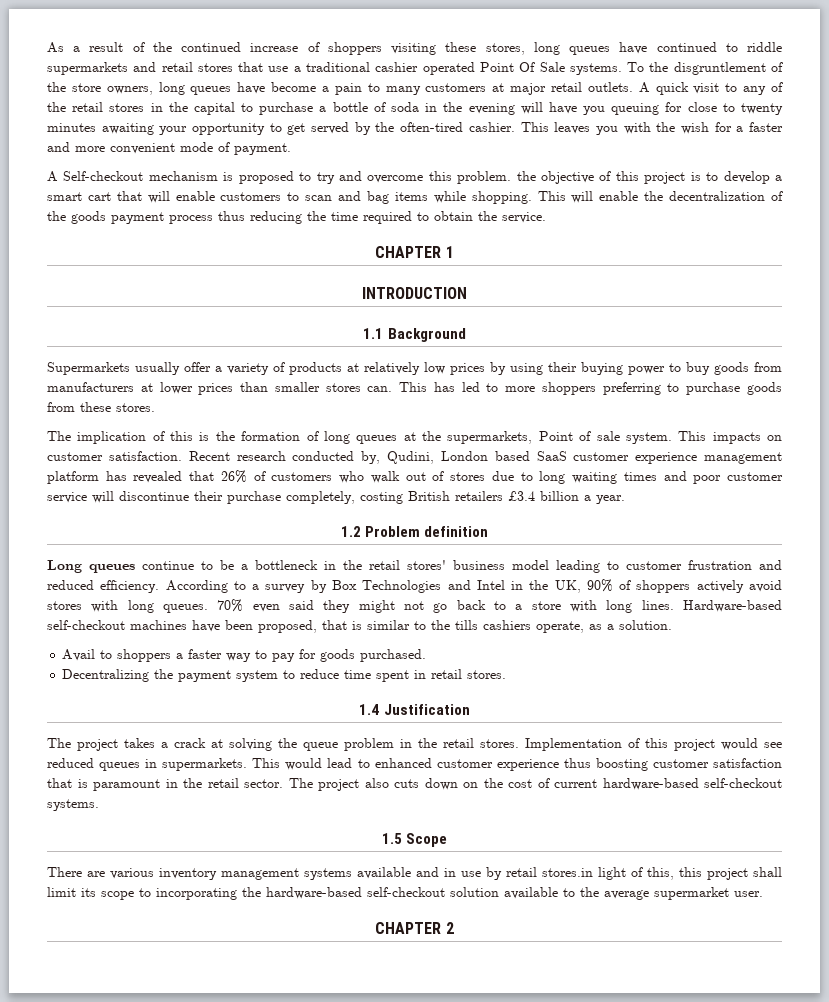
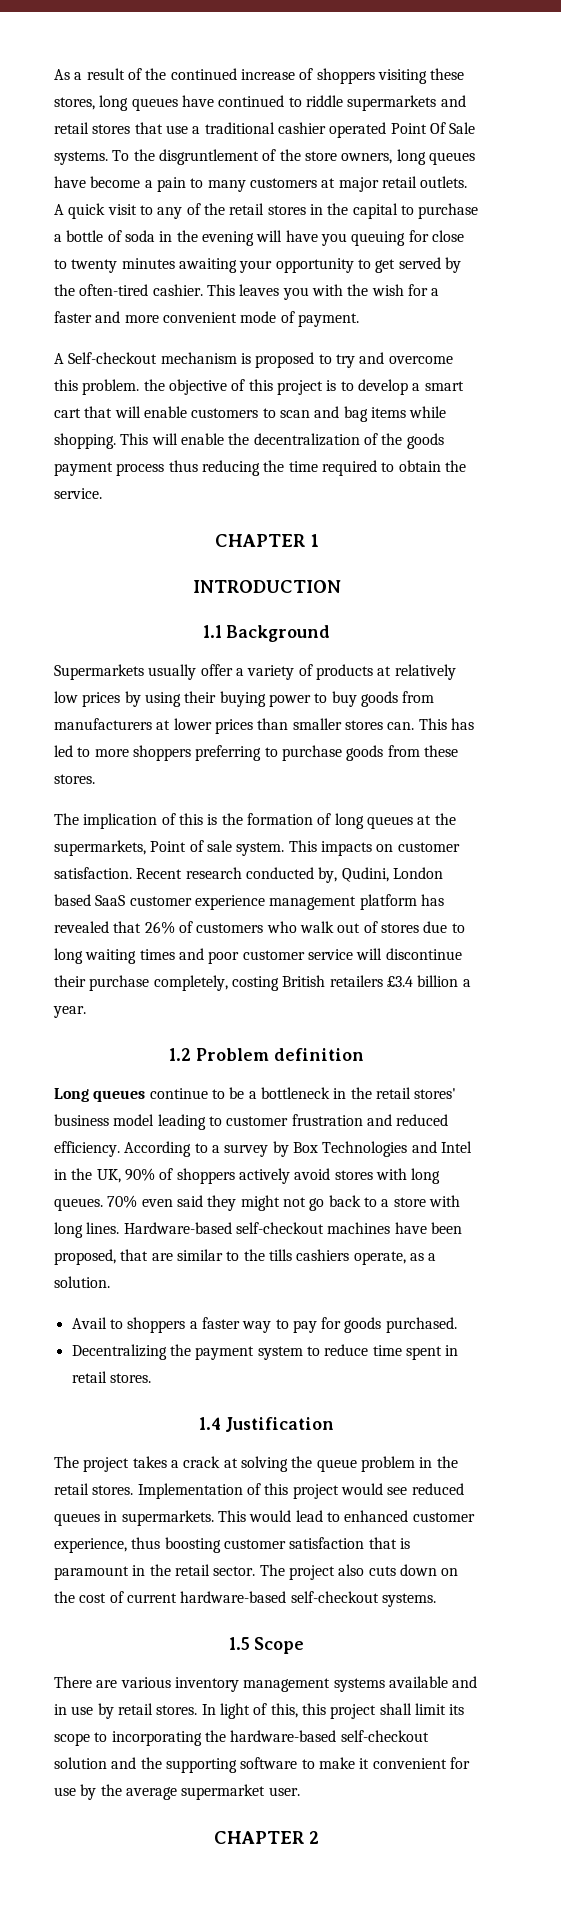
[352,621,362,630] is -> [151,1253,173,1261] are
[496,759,559,771] experience -> [54,1538,127,1553] experience,
[542,868,593,877] stores.in -> [156,1704,216,1715] stores. In
[504,887,575,899] available to -> [111,1757,470,1773] [54,1784,97,1800] and the supporting software to make it convenient for use by

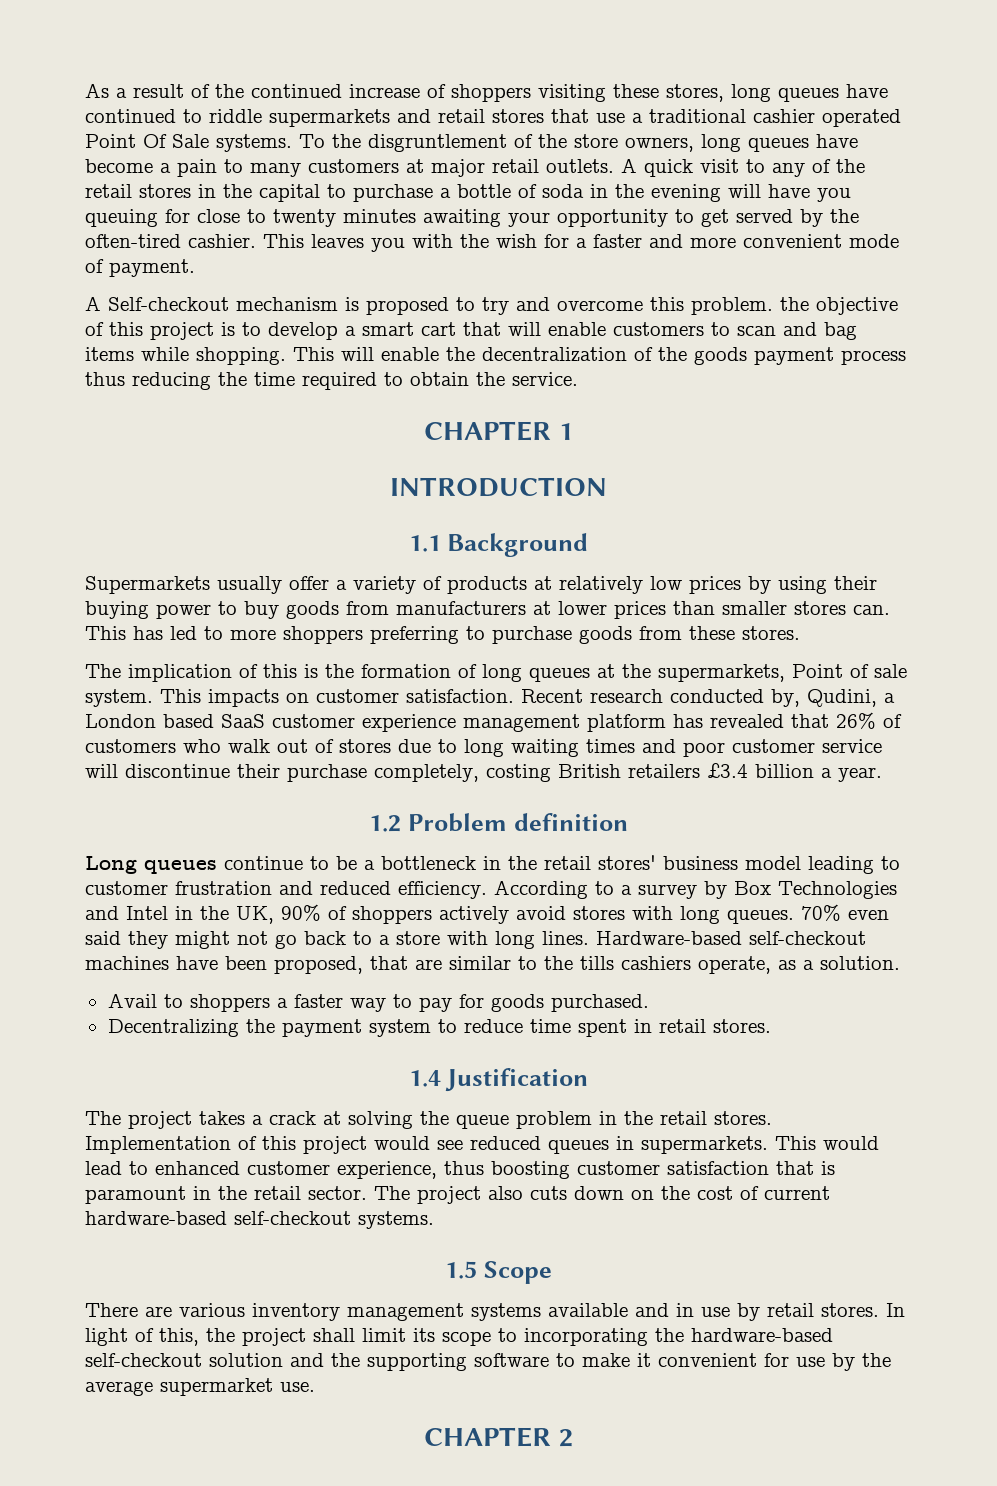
(389, 874) none -> [884,693,895,703] a
[301,1703,326,1715] this -> [206,1328,235,1342] the
[268,1787,300,1796] user. -> [280,1382,315,1392] use.

